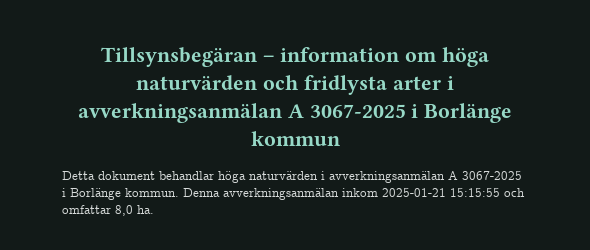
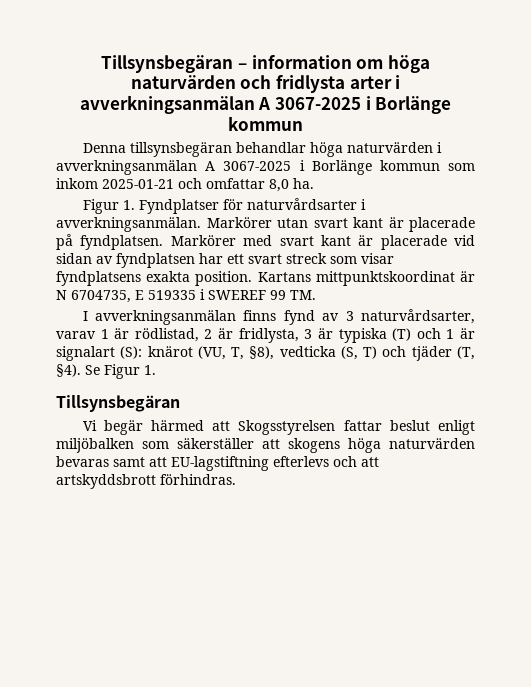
[62,171,155,180] Detta dokument -> [82,142,232,157] Denna tillsynsbegäran
[125,188,339,200] kommun. Denna avverkningsanmälan -> [379,160,475,171] kommun som
[450,188,500,197] 15:15:55 -> (174, 184) none
(154, 209) none -> [82,198,366,214] [56,217,475,232] [56,234,475,250] [56,253,394,268] [56,271,475,286] [56,289,316,303] [82,309,475,325] [56,328,476,343] [56,346,475,361] [56,364,156,379] [56,395,180,412] [82,420,475,435] [56,438,475,453] [56,456,379,471] [56,474,236,489] // Figur 1. Fyndplatser för naturvårdsarter i avverkningsanmälan. Markörer utan svart kant är placerade på fyndplatsen. Markörer med svart kant är placerade vid sidan av fyndplatsen har ett svart streck som visar fyndplatsens exakta position. Kartans mittpunktskoordinat är N 6704735, E 519335 i SWEREF 99 TM. // I avverkningsanmälan finns fynd av 3 naturvårdsarter, varav 1 är rödlistad, 2 är fridlysta, 3 är typiska (T) och 1 är signalart (S): knärot (VU, T, §8), vedticka (S, T) och tjäder (T, §4). Se Figur 1. // Tillsynsbegäran // Vi begär härmed att Skogsstyrelsen fattar beslut enligt miljöbalken som säkerställer att skogens höga naturvärden bevaras samt att EU-lagstiftning efterlevs och att artskyddsbrott förhindras.

